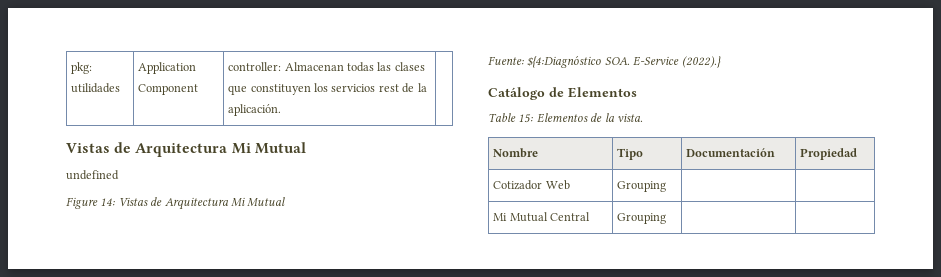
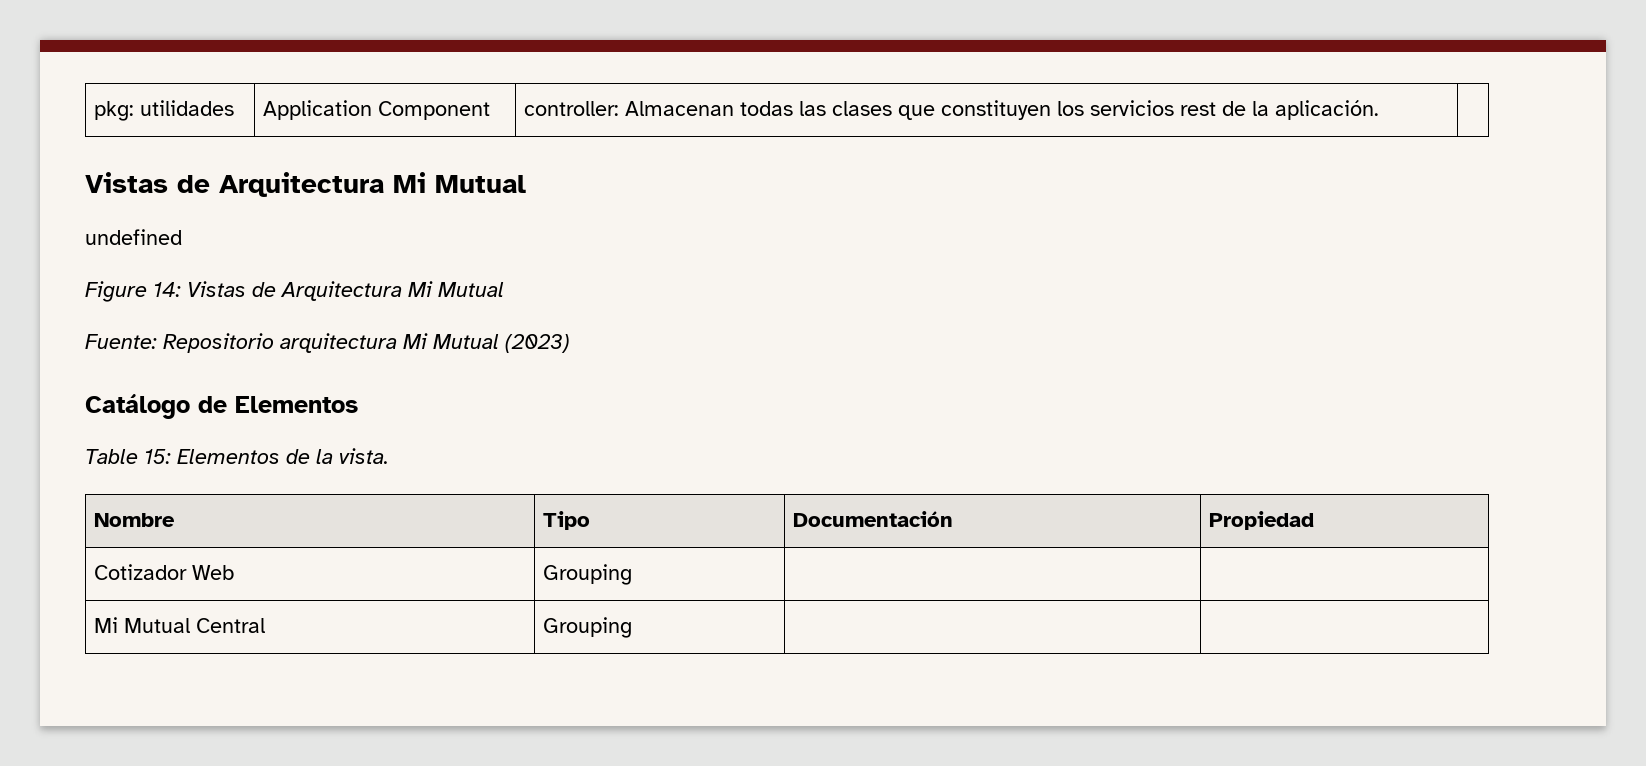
[527,56,721,68] ${4:Diagnóstico SOA. E-Service (2022).} -> [163,333,570,353] Repositorio arquitectura Mi Mutual (2023)

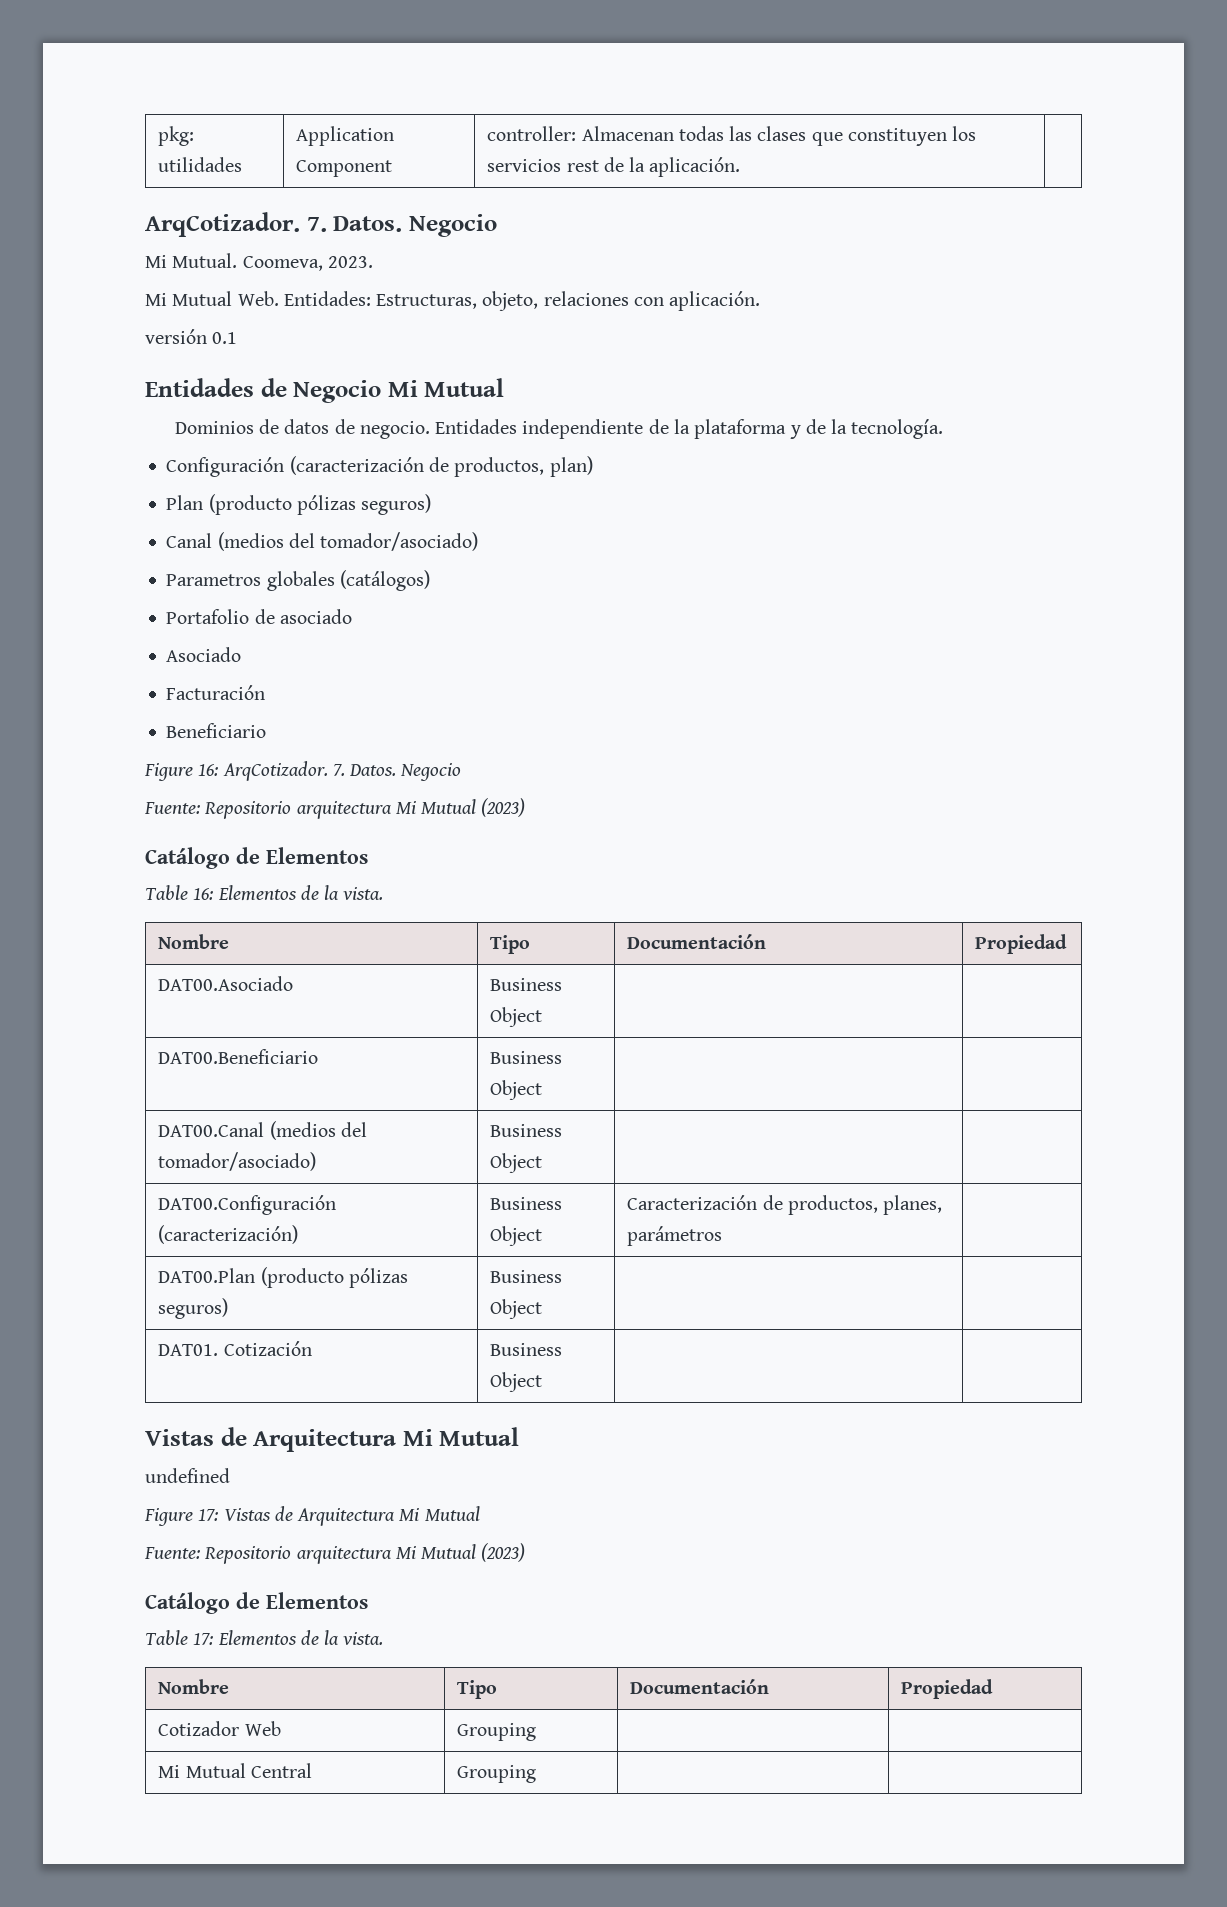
(1379, 110) none -> [145,212,497,237] [145,253,373,271] [145,291,761,311] [145,329,238,344] [145,378,505,403] [174,419,944,439] [166,456,593,477] [166,494,432,515] [166,532,479,551] [166,570,430,591] [166,609,352,624] [166,647,242,662] [166,685,266,700] [166,723,267,738] [144,761,462,781] [144,798,526,819] [145,847,368,869] [145,885,384,901] [158,934,230,949] [490,935,531,954] [627,934,767,949] [975,934,1068,954] [158,976,294,991] [490,978,563,991] [490,1007,543,1027] [158,1049,319,1064] [490,1051,563,1064] [490,1080,543,1100] [158,1121,367,1140] [158,1152,317,1171] [490,1124,563,1137] [490,1153,543,1173] [158,1195,337,1215] [158,1225,299,1244] [490,1197,563,1210] [490,1226,543,1246] [627,1195,943,1215] [627,1226,723,1246] [158,1267,408,1288] [158,1298,229,1319] [490,1270,563,1283] [490,1299,543,1319] [158,1341,312,1356] [490,1343,563,1356] [490,1372,543,1392] // ArqCotizador. 7. Datos. Negocio // Mi Mutual. Coomeva, 2023. // Mi Mutual Web. Entidades: Estructuras, objeto, relaciones con aplicación. // versión 0.1 // Entidades de Negocio Mi Mutual // Dominios de datos de negocio. Entidades independiente de la plataforma y de la tecnología. // Configuración (caracterización de productos, plan) // Plan (producto pólizas seguros) // Canal (medios del tomador/asociado) // Parametros globales (catálogos) // Portafolio de asociado // Asociado // Facturación // Beneficiario // Figure 16: ArqCotizador. 7. Datos. Negocio // Fuente: Repositorio arquitectura Mi Mutual (2023) // Catálogo de Elementos // Table 16: Elementos de la vista. // Nombre | Tipo | Documentación | Propiedad // DAT00.Asociado | Business Object | | // DAT00.Beneficiario | Business Object | | // DAT00.Canal (medios del tomador/asociado) | Business Object | | // DAT00.Configuración (caracterización) | Business Object | Caracterización de productos, planes, parámetros | // DAT00.Plan (producto pólizas seguros) | Business Object | | // DAT01. Cotización | Business Object | |
[153,282,181,297] 14: -> [198,1509,219,1521] 17:
[144,449,171,464] 15: -> [193,1633,214,1645] 17:

